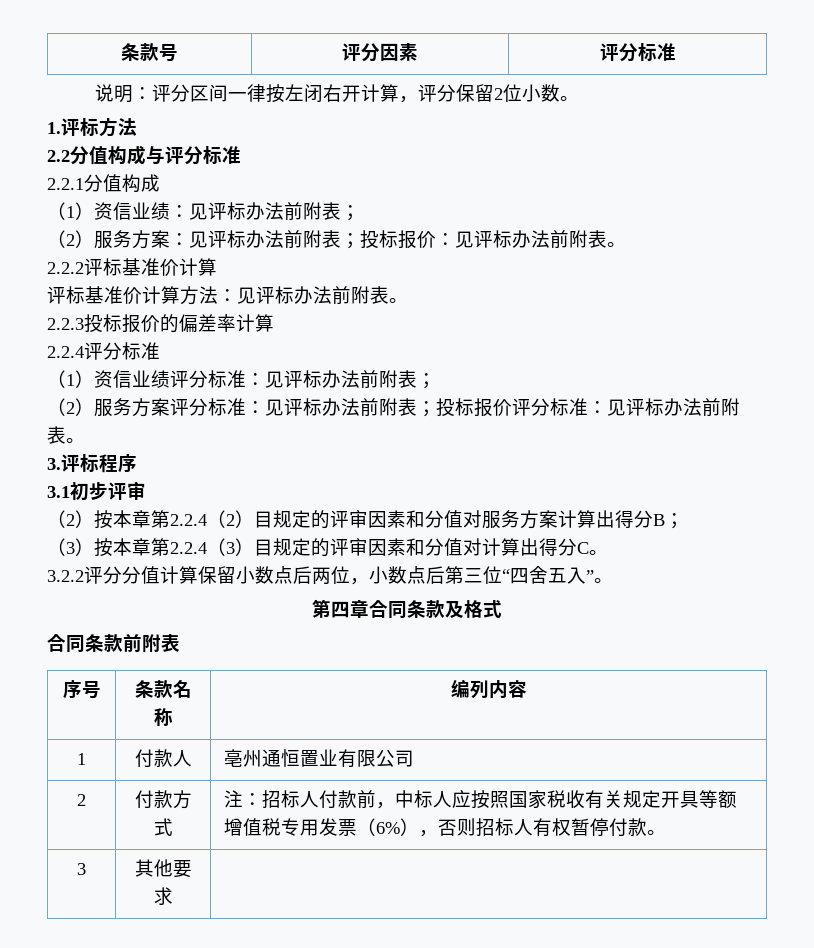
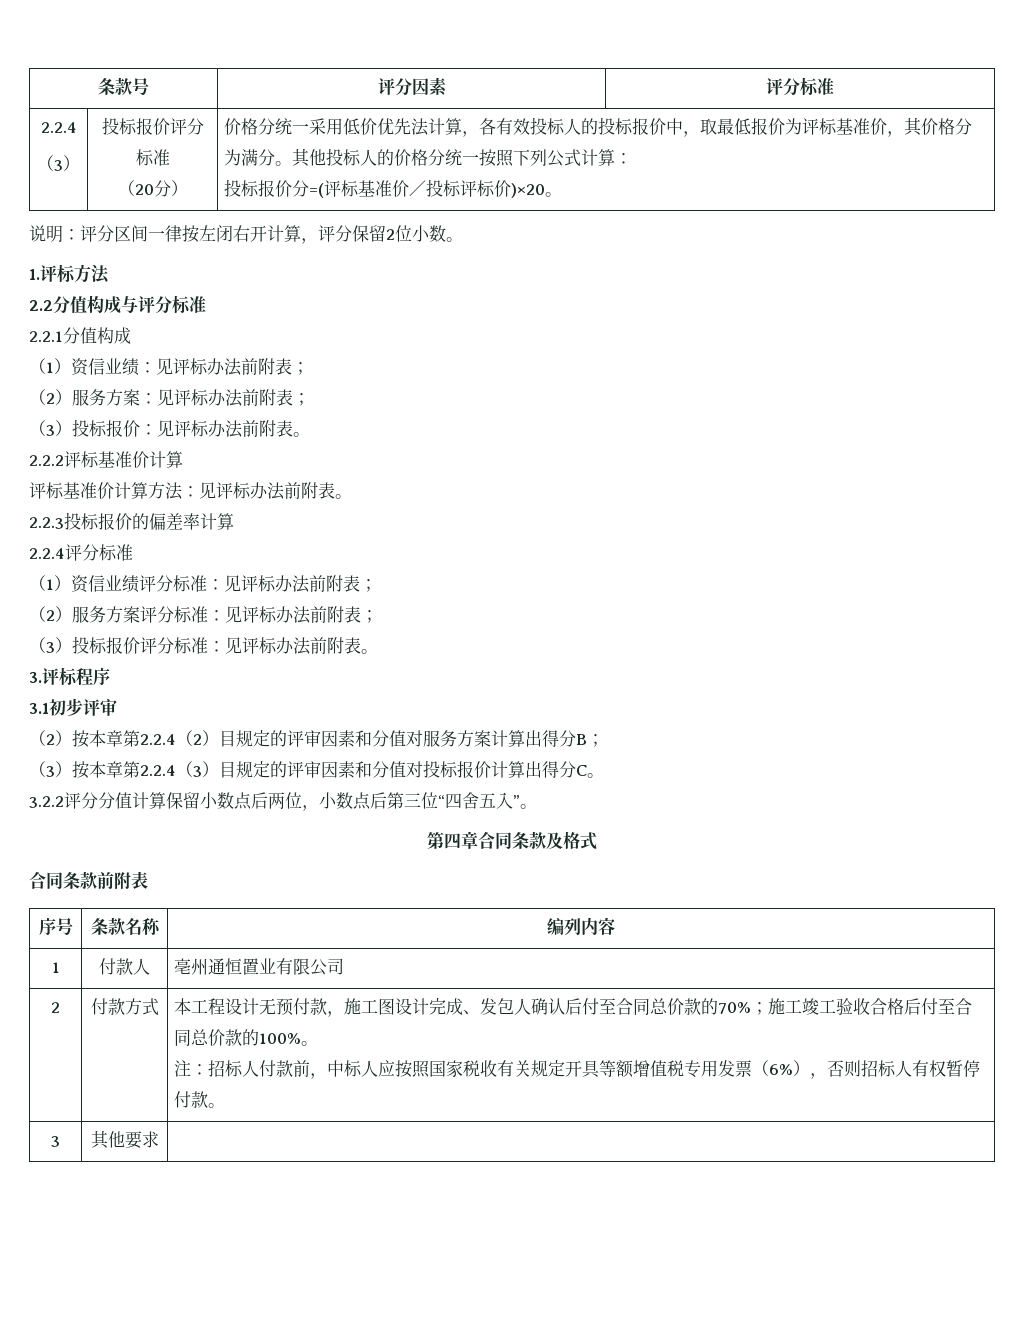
(676, 52) none -> [40,122,77,133] [37,155,80,171] [101,117,204,135] [135,149,170,166] [117,180,188,197] [224,117,973,137] [224,148,633,167] [224,179,563,198] // 2.2.4 // （3） | 投标报价评分标准 // （20分） | 价格分统一采用低价优先法计算，各有效投标人的投标报价中，取最低报价为评标基准价，其价格分为满分。其他投标人的价格分统一按照下列公式计算： // 投标报价分=(评标基准价／投标评标价)×20。
(360, 241) none -> [29,420,72,436] // （3）
(436, 409) none -> [29,637,72,653] // （3）
(482, 547) none -> [423,760,491,778] 投标报价
(173, 827) none -> [174,998,973,1017] [174,1029,319,1046] 本工程设计无预付款，施工图设计完成、发包人确认后付至合同总价款的70%；施工竣工验收合格后付至合同总价款的100%。 //

